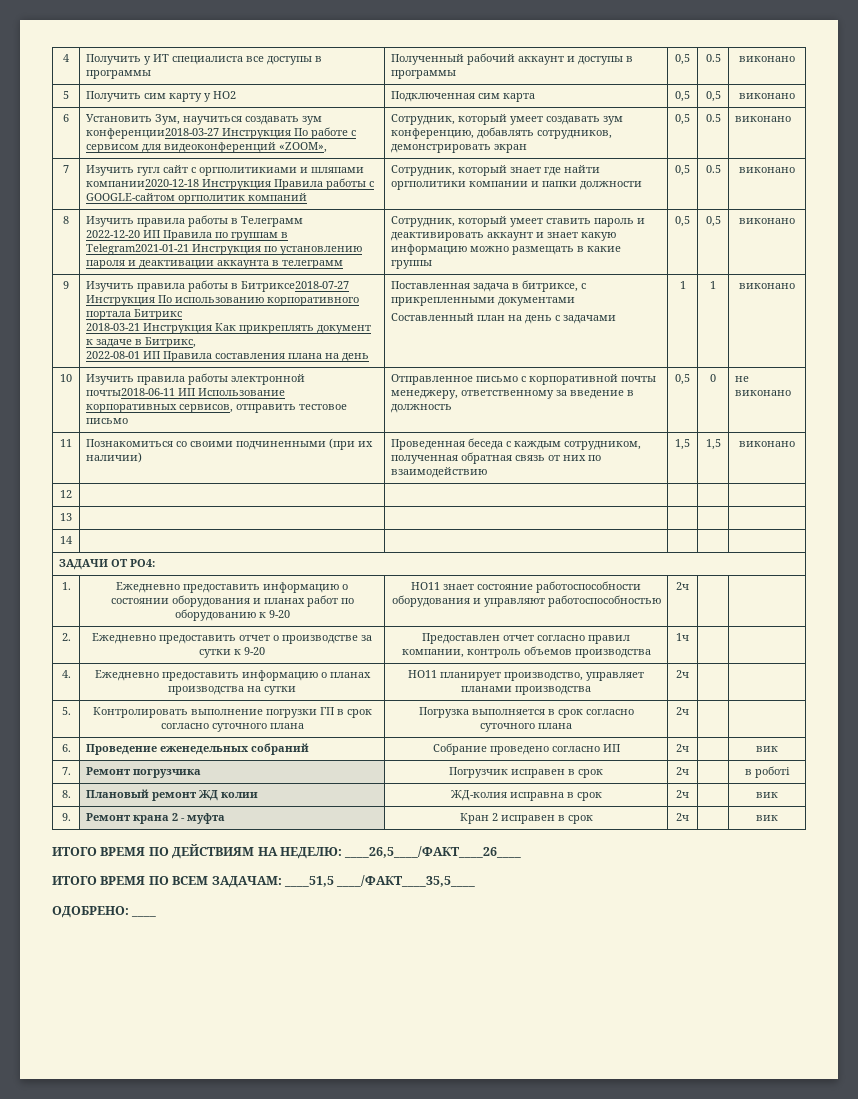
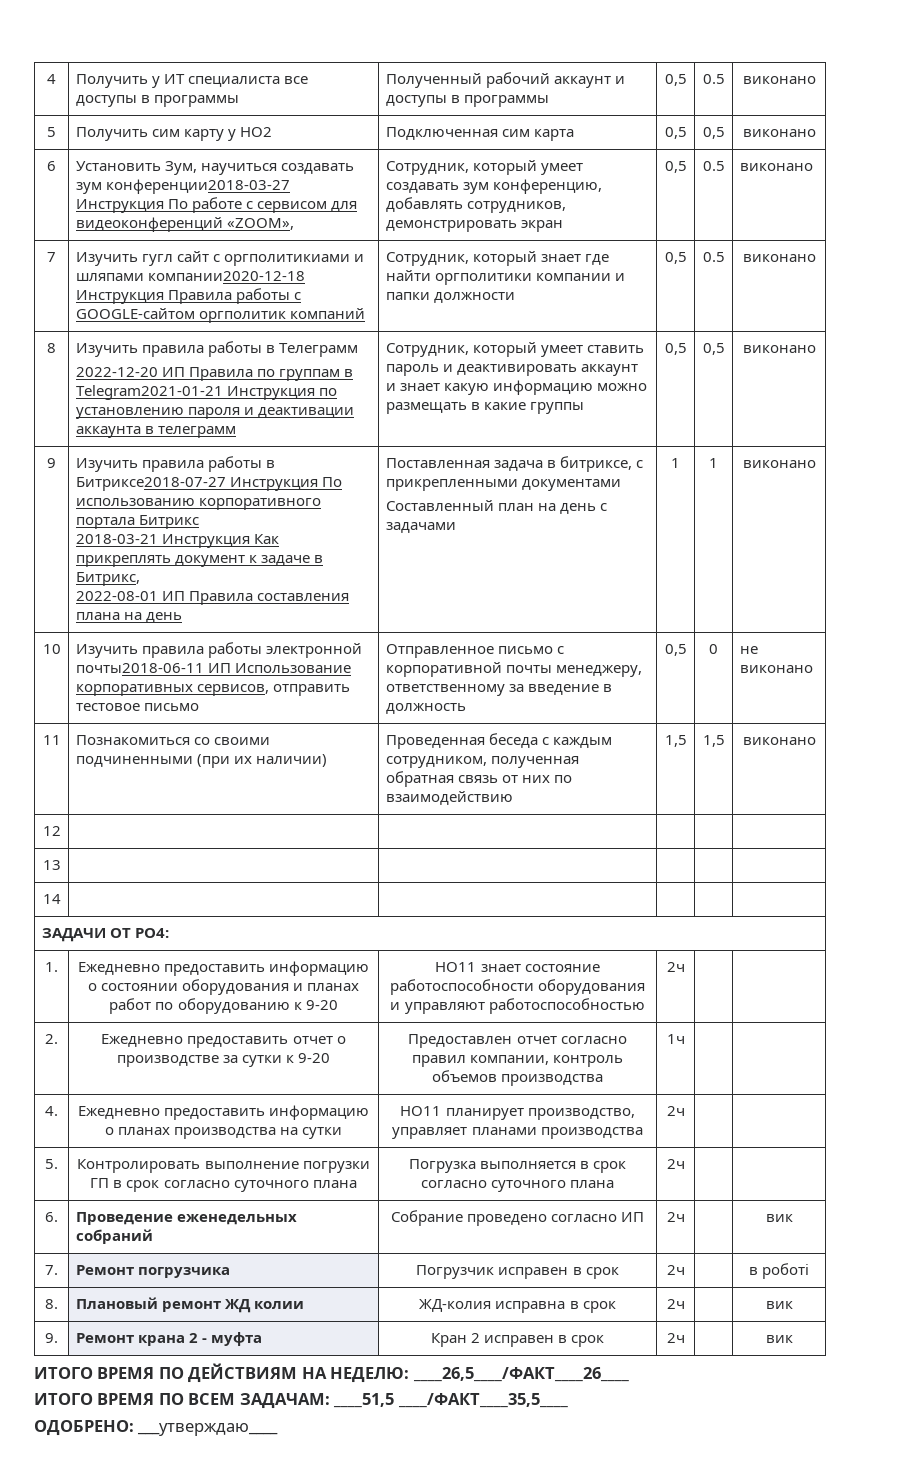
[131,915,157,917] ____ -> [137,1423,279,1436] ___утверждаю____

